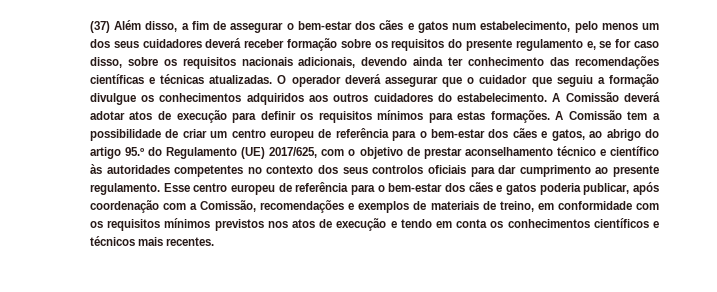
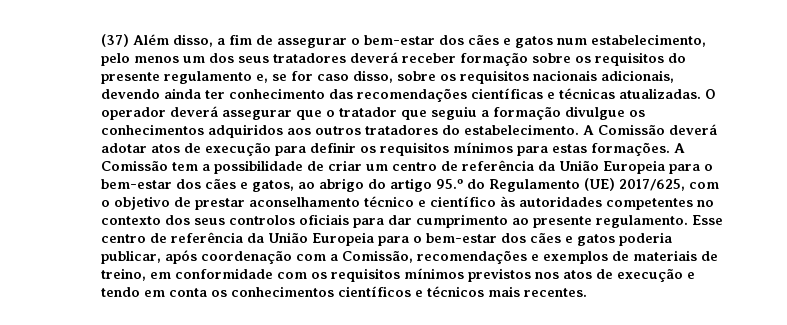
[142,39,202,48] cuidadores -> [273,53,347,63] tratadores
[479,75,528,84] cuidador -> [339,107,398,117] tratador
[373,93,433,102] cuidadores -> [365,125,439,135] tratadores
[269,128,389,141] europeu de referência -> [441,160,666,174] de referência da União Europeia
[230,182,349,195] europeu de referência -> [150,232,375,246] de referência da União Europeia

